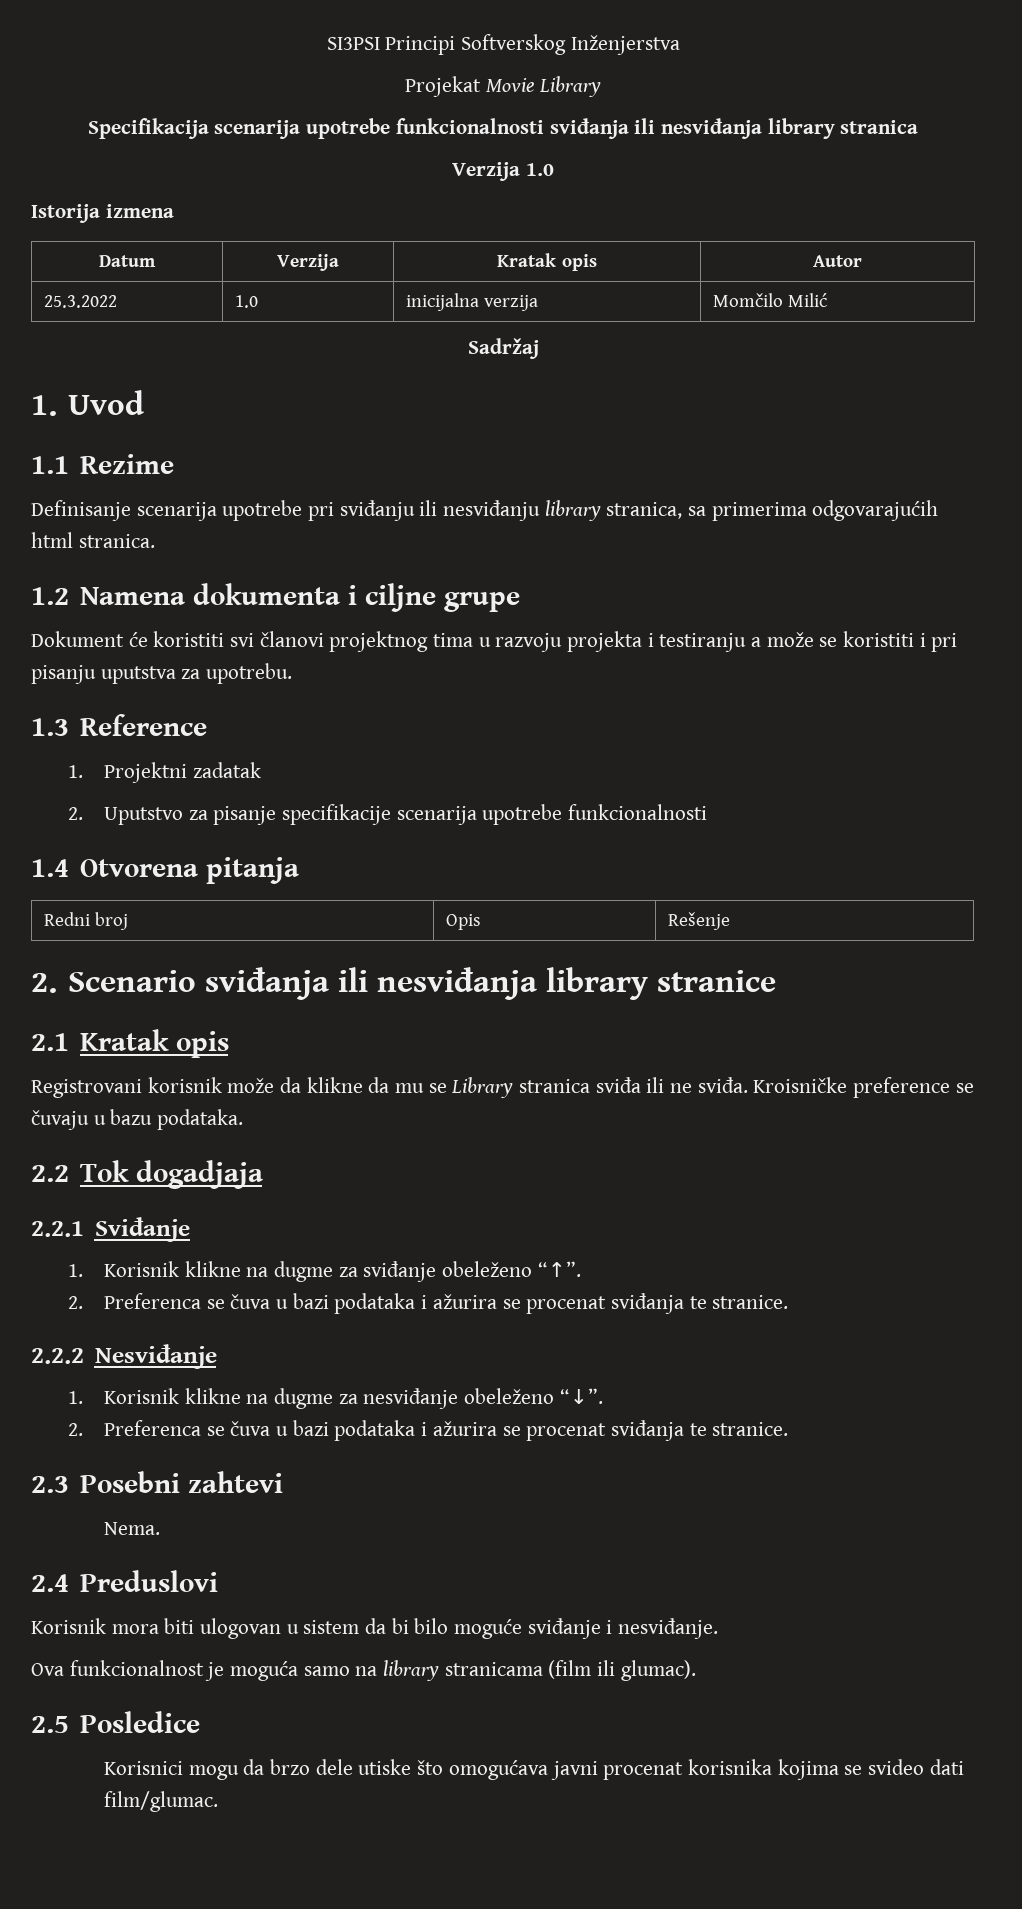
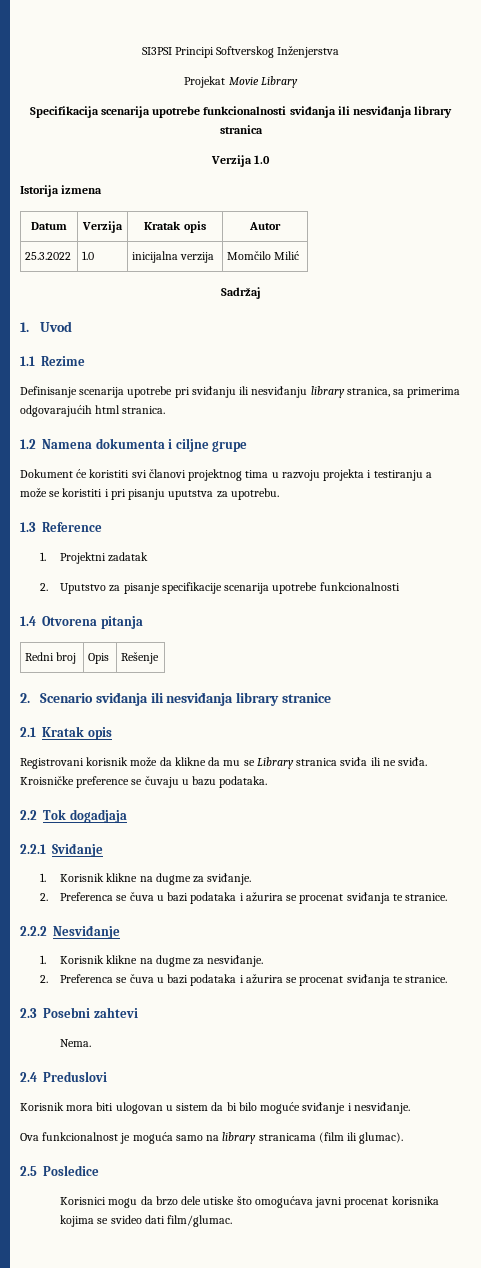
[363,1261,581,1282] sviđanje obeleženo “↑”. -> [207,873,252,885] sviđanje.
[363,1388,603,1409] nesviđanje obeleženo “↓”. -> [207,955,264,967] nesviđanje.

